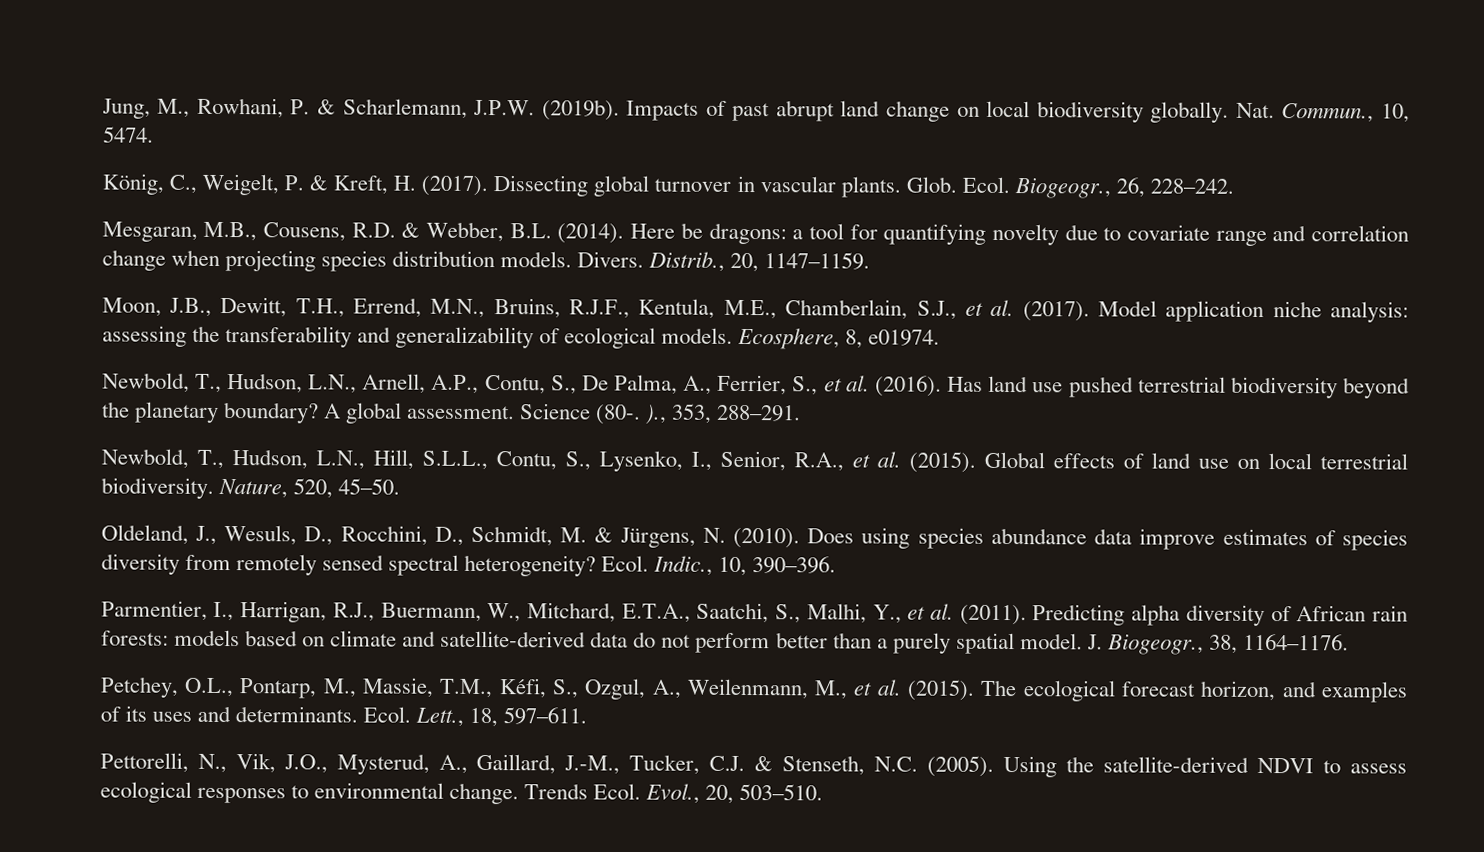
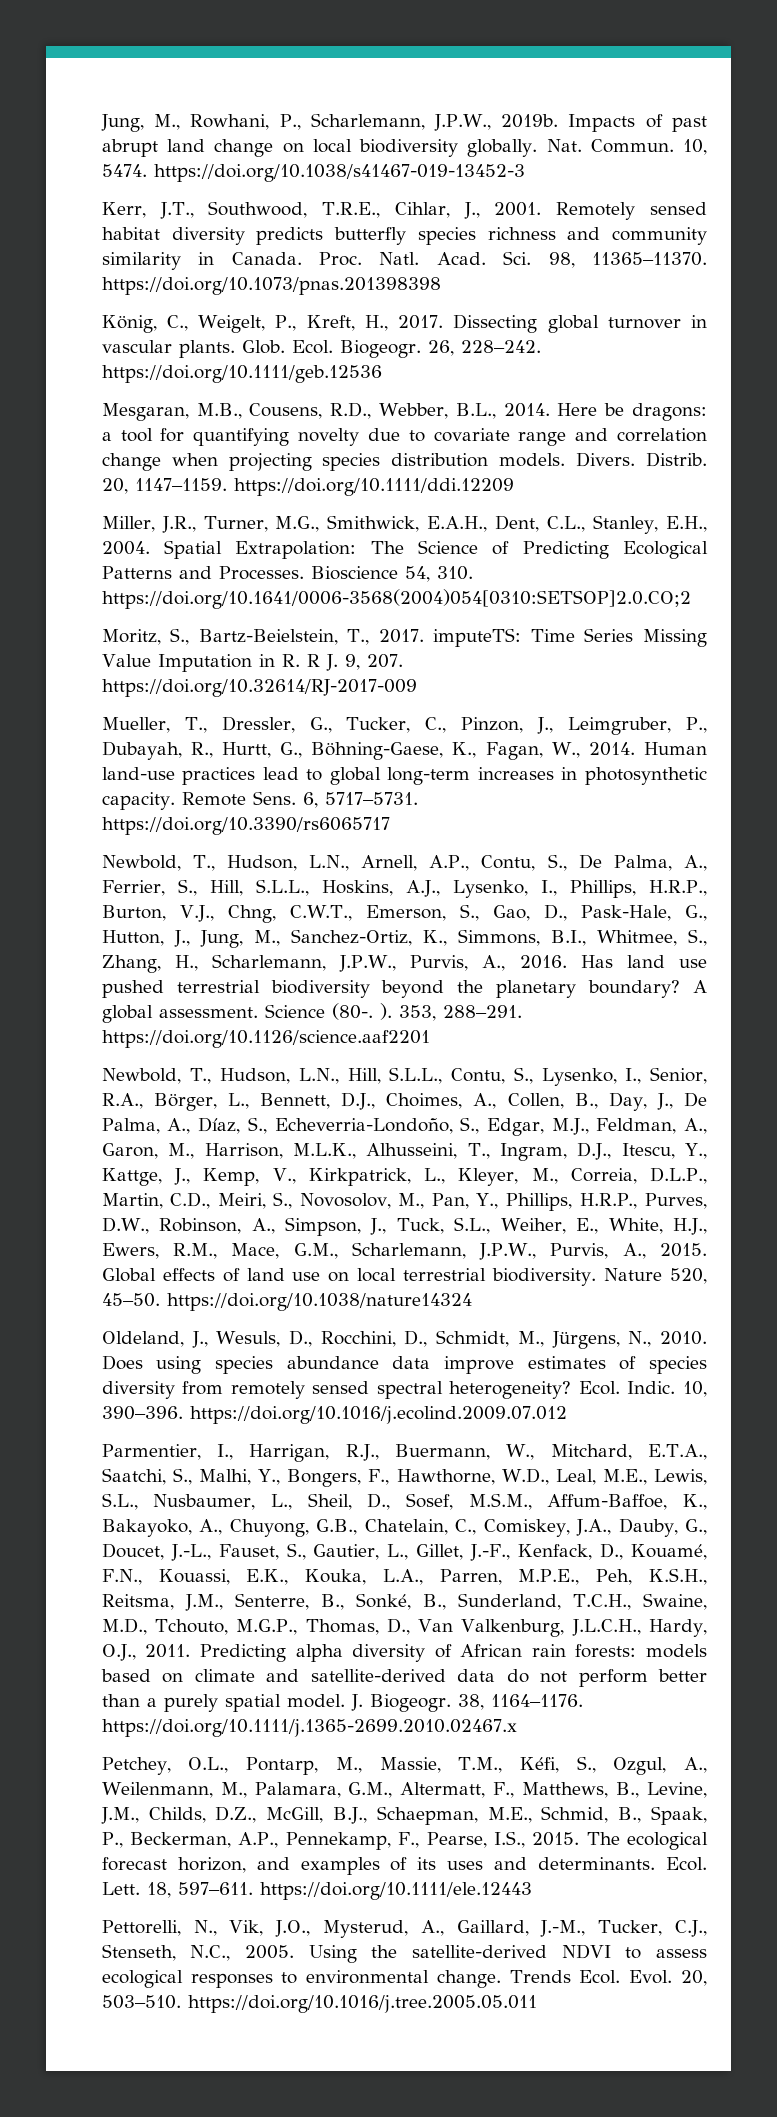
[290,98,620,121] P. & Scharlemann, J.P.W. (2019b). -> [279,113,559,131] P., Scharlemann, J.P.W., 2019b.
[1281,103,1375,123] Commun., -> [590,139,674,153] Commun.
[101,173,489,197] // König, C., Weigelt, P. & Kreft, H. (2017). -> [153,164,525,182] [101,201,708,220] [101,227,707,245] [101,251,707,270] [101,277,441,295] [101,315,444,333] https://doi.org/10.1038/s41467-019-13452-3 // Kerr, J.T., Southwood, T.R.E., Cihlar, J., 2001. Remotely sensed habitat diversity predicts butterfly species richness and community similarity in Canada. Proc. Natl. Acad. Sci. 98, 11365–11370. https://doi.org/10.1073/pnas.201398398 // König, C., Weigelt, P., Kreft, H., 2017.
[1013,178,1111,199] Biogeogr., -> [339,340,421,358] Biogeogr.
(1235, 186) none -> [101,365,382,383] https://doi.org/10.1111/geb.12536
[351,221,625,244] R.D. & Webber, B.L. (2014). -> [330,402,550,419] R.D., Webber, B.L., 2014.
[648,251,726,272] Distrib., -> [645,452,707,467] Distrib.
[101,296,1409,323] [101,325,941,350] // Moon, J.B., Dewitt, T.H., Errend, M.N., Bruins, R.J.F., Kentula, M.E., Chamberlain, S.J., et al. (2017). Model application niche analysis: assessing the transferability and generalizability of ecological models. Ecosphere, 8, e01974. -> [233,478,514,496] [101,515,707,534] [101,540,708,559] [101,566,473,582] [101,589,691,609] [101,628,707,647] [101,654,403,672] [101,679,417,697] [101,716,708,735] [101,741,707,760] [101,767,707,785] [101,791,418,810] [101,817,390,835] https://doi.org/10.1111/ddi.12209 // Miller, J.R., Turner, M.G., Smithwick, E.A.H., Dent, C.L., Stanley, E.H., 2004. Spatial Extrapolation: The Science of Predicting Ecological Patterns and Processes. Bioscience 54, 310. https://doi.org/10.1641/0006-3568(2004)054[0310:SETSOP]2.0.CO;2 // Moritz, S., Bartz-Beielstein, T., 2017. imputeTS: Time Series Missing Value Imputation in R. R J. 9, 207. https://doi.org/10.32614/RJ-2017-009 // Mueller, T., Dressler, G., Tucker, C., Pinzon, J., Leimgruber, P., Dubayah, R., Hurtt, G., Böhning-Gaese, K., Fagan, W., 2014. Human land-use practices lead to global long-term increases in photosynthetic capacity. Remote Sens. 6, 5717–5731. https://doi.org/10.3390/rs6065717
[823,375,942,397] et al. (2016). -> [209,879,708,898] [101,904,707,923] [101,929,708,948] [101,954,567,973] Hill, S.L.L., Hoskins, A.J., Lysenko, I., Phillips, H.R.P., Burton, V.J., Chng, C.W.T., Emerson, S., Gao, D., Pask-Hale, G., Hutton, J., Jung, M., Sanchez-Ortiz, K., Simmons, B.I., Whitmee, S., Zhang, H., Scharlemann, J.P.W., Purvis, A., 2016.
[646,404,668,425] )., -> [379,1003,392,1020] ).
(802, 413) none -> [101,1030,430,1048] https://doi.org/10.1126/science.aaf2201
[851,451,976,473] et al. (2015). -> [153,1092,707,1111] [101,1117,707,1136] [101,1142,708,1161] [101,1167,708,1186] [101,1192,707,1211] [101,1217,707,1236] [101,1242,707,1260] Börger, L., Bennett, D.J., Choimes, A., Collen, B., Day, J., De Palma, A., Díaz, S., Echeverria-Londoño, S., Edgar, M.J., Feldman, A., Garon, M., Harrison, M.L.K., Alhusseini, T., Ingram, D.J., Itescu, Y., Kattge, J., Kemp, V., Kirkpatrick, L., Kleyer, M., Correia, D.L.P., Martin, C.D., Meiri, S., Novosolov, M., Pan, Y., Phillips, H.R.P., Purves, D.W., Robinson, A., Simpson, J., Tuck, S.L., Weiher, E., White, H.J., Ewers, R.M., Mace, G.M., Scharlemann, J.P.W., Purvis, A., 2015.
[217,478,288,499] Nature, -> [604,1268,663,1281] Nature
(400, 486) none -> [166,1293,472,1311] https://doi.org/10.1038/nature14324
[560,527,801,549] M. & Jürgens, N. (2010). -> [517,1331,707,1349] M., Jürgens, N., 2010.
[653,555,714,576] Indic., -> [627,1381,676,1394] Indic.
(837, 565) none -> [189,1406,567,1424] https://doi.org/10.1016/j.ecolind.2009.07.012
[907,603,1027,626] et al. (2011). -> [287,1468,707,1487] [101,1493,708,1510] [101,1518,707,1537] [101,1543,707,1561] [101,1568,707,1585] [101,1593,708,1611] [101,1618,708,1637] [101,1644,191,1661] Bongers, F., Hawthorne, W.D., Leal, M.E., Lewis, S.L., Nusbaumer, L., Sheil, D., Sosef, M.S.M., Affum-Baffoe, K., Bakayoko, A., Chuyong, G.B., Chatelain, C., Comiskey, J.A., Dauby, G., Doucet, J.-L., Fauset, S., Gautier, L., Gillet, J.-F., Kenfack, D., Kouamé, F.N., Kouassi, E.K., Kouka, L.A., Parren, M.P.E., Peh, K.S.H., Reitsma, J.M., Senterre, B., Sonké, B., Sunderland, T.C.H., Swaine, M.D., Tchouto, M.G.P., Thomas, D., Van Valkenburg, J.L.C.H., Hardy, O.J., 2011.
[1107,634,1205,655] Biogeogr., -> [369,1694,451,1712] Biogeogr.
(1350, 642) none -> [101,1719,517,1737] https://doi.org/10.1111/j.1365-2699.2010.02467.x
[853,679,976,701] et al. (2015). -> [254,1782,707,1798] [100,1806,707,1825] [101,1831,580,1850] Palamara, G.M., Altermatt, F., Matthews, B., Levine, J.M., Childs, D.Z., McGill, B.J., Schaepman, M.E., Schmid, B., Spaak, P., Beckerman, A.P., Pennekamp, F., Pearse, I.S., 2015.
[415,707,465,727] Lett., -> [101,1882,140,1895] Lett.
(588, 716) none -> [259,1882,532,1900] https://doi.org/10.1111/ele.12443
[709,755,995,777] C.J. & Stenseth, N.C. (2005). -> [675,1920,707,1937] [101,1944,295,1961] C.J., Stenseth, N.C., 2005.
[645,783,701,804] Evol., -> [629,1970,673,1984] Evol.
(824, 792) none -> [187,1995,537,2013] https://doi.org/10.1016/j.tree.2005.05.011

